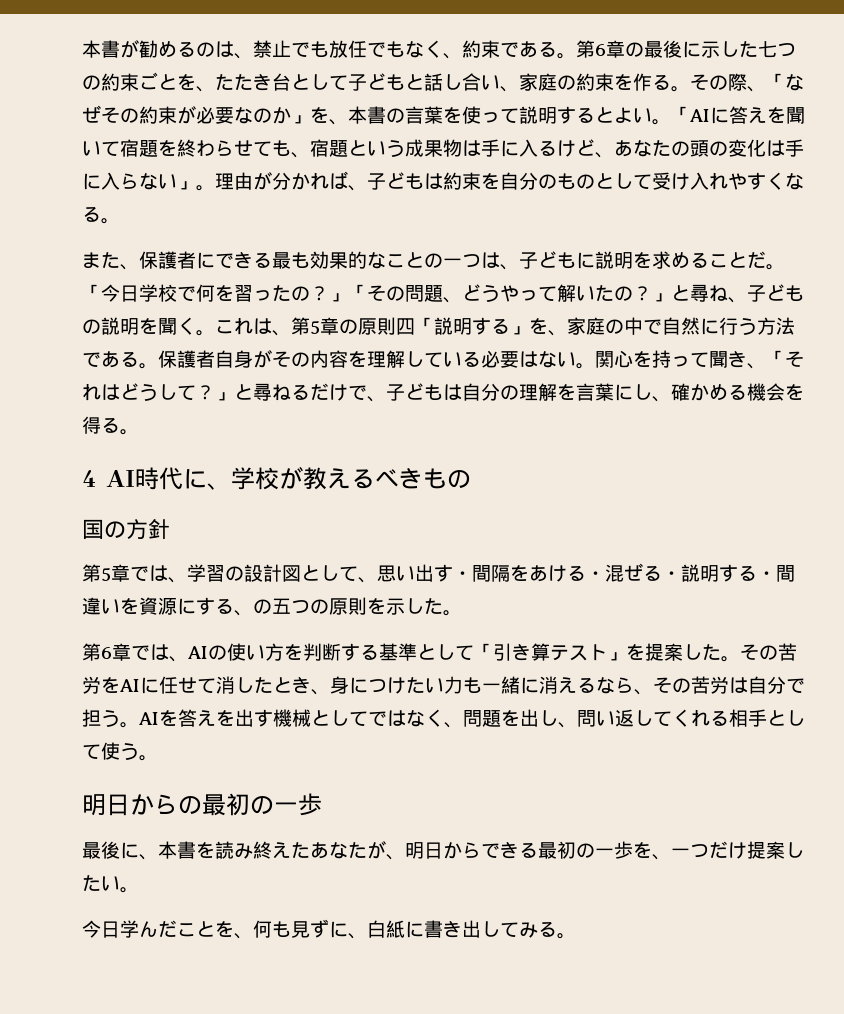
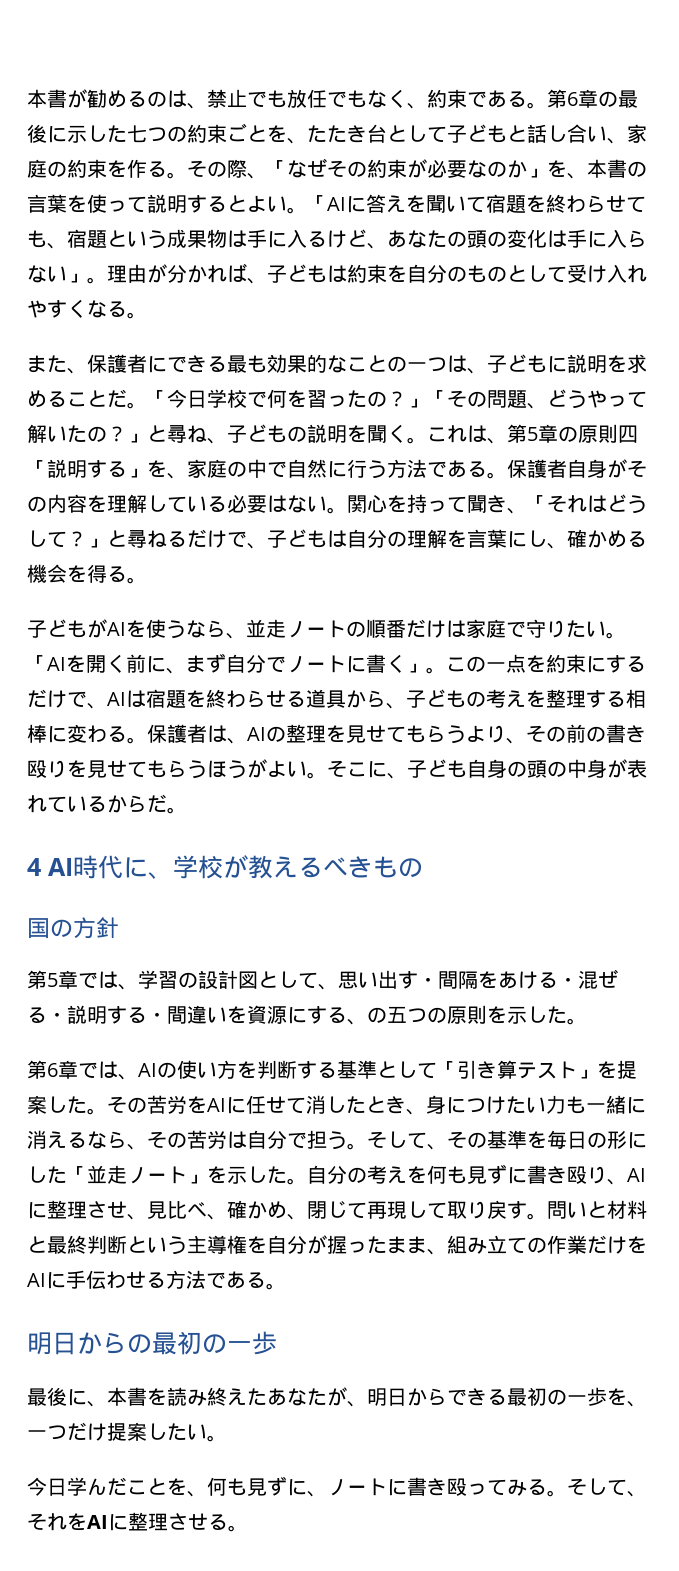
(139, 432) none -> [27,619,626,639] [27,653,646,674] [27,689,646,709] [27,724,646,744] [27,759,647,779] [27,794,187,814] // 子どもがAIを使うなら、並走ノートの順番だけは家庭で守りたい。「AIを開く前に、まず自分でノートに書く」。この一点を約束にするだけで、AIは宿題を終わらせる道具から、子どもの考えを整理する相棒に変わる。保護者は、AIの整理を見せてもらうより、その前の書き殴りを見せてもらうほうがよい。そこに、子ども自身の頭の中身が表れているからだ。
[139,709,805,728] [82,742,139,760] AIを答えを出す機械としてではなく、問題を出し、問い返してくれる相手として使う -> [367,1130,647,1150] [27,1164,646,1185] [27,1200,647,1220] [27,1235,647,1255] [27,1270,266,1289] そして、その基準を毎日の形にした「並走ノート」を示した。自分の考えを何も見ずに書き殴り、AIに整理させ、見比べ、確かめ、閉じて再現して取り戻す。問いと材料と最終判断という主導権を自分が握ったまま、組み立ての作業だけをAIに手伝わせる方法である
[367,920,538,938] 白紙に書き出してみ -> [327,1477,647,1497] [27,1512,208,1531] ノートに書き殴ってみる。そして、それをAIに整理させ

